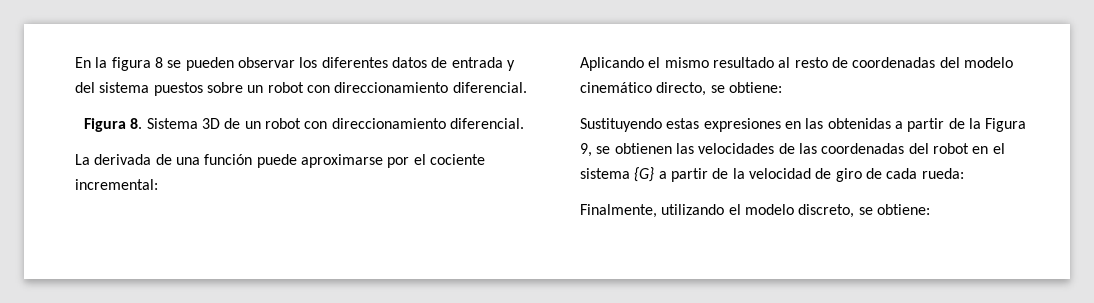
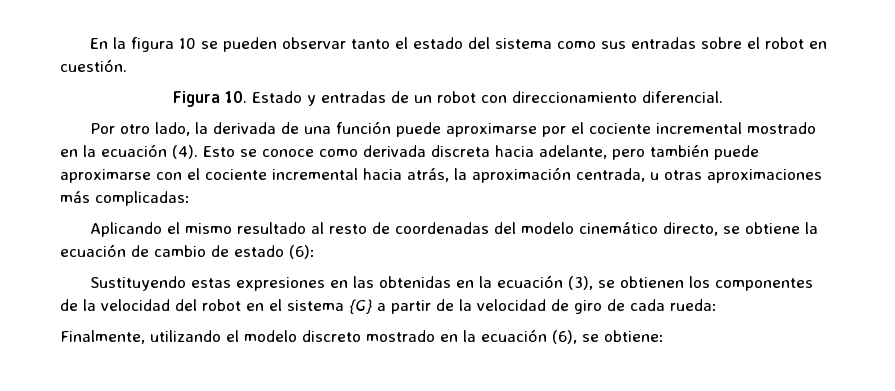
[154,57,163,68] 8 -> [179,38,197,49] 10
[299,57,515,71] [75,82,527,96] [84,118,221,132] los diferentes datos de entrada y del sistema puestos sobre un robot con direccionamiento diferencial. // Figura 8. Sistema 3D -> [351,37,828,49] [60,59,127,72] [172,91,386,107] tanto el estado del sistema como sus entradas sobre el robot en cuestión. // Figura 10. Estado y entradas
[75,154,90,165] La -> [90,122,209,136] Por otro lado, la
[75,179,158,190] incremental: -> [656,122,817,134] [60,144,759,160] [60,167,822,183] [60,191,190,206] incremental mostrado en la ecuación (4). Esto se conoce como derivada discreta hacia adelante, pero también puede aproximarse con el cociente incremental hacia atrás, la aproximación centrada, u otras aproximaciones más complicadas:
[728,82,782,93] obtiene: -> [745,222,819,234] [60,244,315,259] obtiene la ecuación de cambio de estado (6):
[894,118,1027,132] [580,143,905,157] a partir de la Figura 9, se obtienen las velocidades de las coordenadas -> [456,275,814,291] [60,299,170,311] en la ecuación (3), se obtienen los componentes de la velocidad
[798,204,855,218] discreto, -> [302,329,577,344] discreto mostrado en la ecuación (6),

